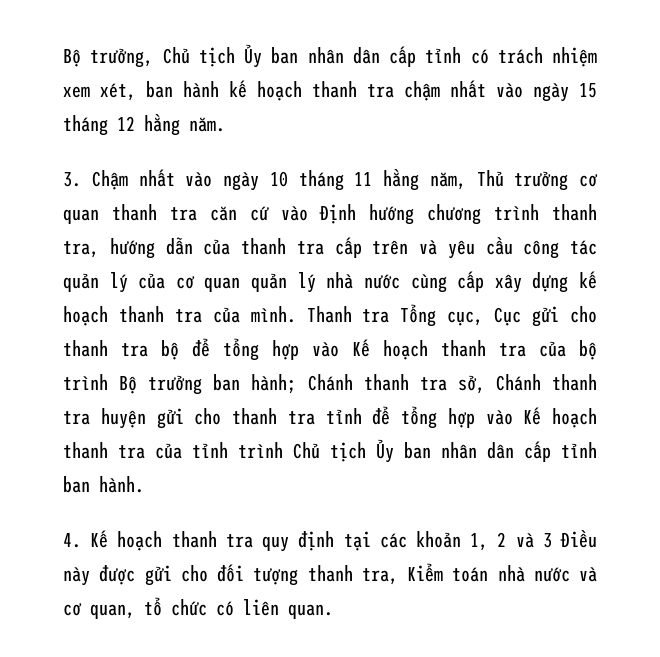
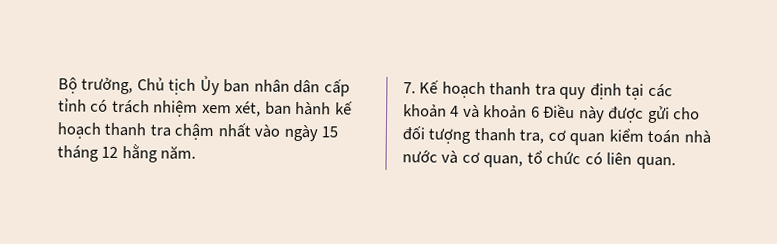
[63,169,598,191] [63,204,597,225] [63,237,597,259] [63,271,598,293] [63,304,598,327] [63,338,597,361] [63,374,598,395] [63,406,597,429] [63,439,597,463] [63,476,144,493] [63,533,81,548] 3. Chậm nhất vào ngày 10 tháng 11 hằng năm, Thủ trưởng cơ quan thanh tra căn cứ vào Định hướng chương trình thanh tra, hướng dẫn của thanh tra cấp trên và yêu cầu công tác quản lý của cơ quan quản lý nhà nước cùng cấp xây dựng kế hoạch thanh tra của mình. Thanh tra Tổng cục, Cục gửi cho thanh tra bộ để tổng hợp vào Kế hoạch thanh tra của bộ trình Bộ trưởng ban hành; Chánh thanh tra sở, Chánh thanh tra huyện gửi cho thanh tra tỉnh để tổng hợp vào Kế hoạch thanh tra của tỉnh trình Chủ tịch Ủy ban nhân dân cấp tỉnh ban hành. // 4. -> [403,82,416,94] 7.
[470,532,552,551] 1, 2 và 3 -> [450,104,540,119] 4 và khoản 6
[407,563,443,582] Kiểm -> [547,128,644,146] cơ quan kiểm

